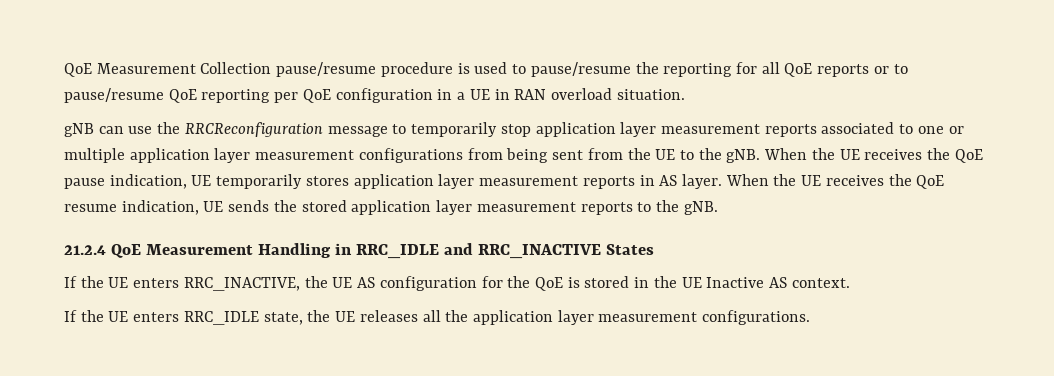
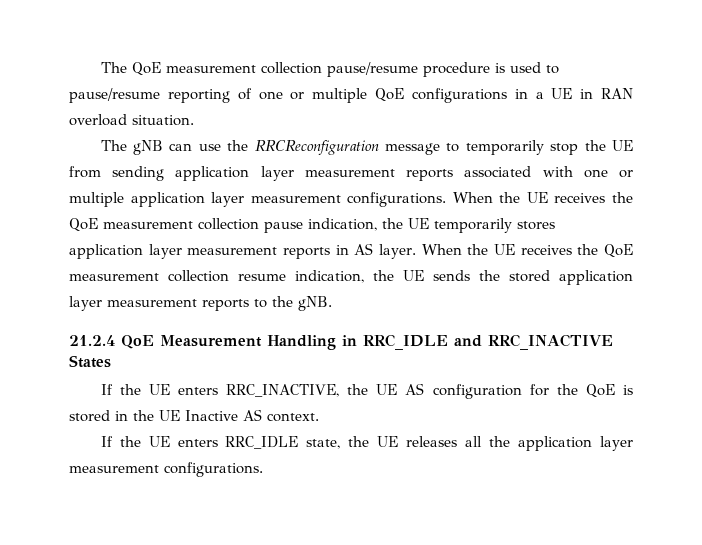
[64,62,272,77] QoE Measurement Collection -> [100,62,322,76] The QoE measurement collection
[635,62,908,77] [64,88,433,103] the reporting for all QoE reports or to pause/resume QoE reporting per QoE configuration -> [167,88,507,103] reporting of one or multiple QoE configurations
(685, 94) none -> [100,140,127,151] The
(531, 130) none -> [584,140,634,151] [69,166,165,181] the UE from sending
[899,124,914,134] to -> [542,166,573,177] with
[358,148,983,163] configurations from being sent from the UE to the gNB. When the UE receives the QoE -> [347,192,633,207] [69,218,259,232] configurations. When the UE receives the QoE measurement collection
(187, 181) none -> [382,218,403,229] the
(945, 182) none -> [69,270,229,282] measurement collection
(199, 207) none -> [373,270,394,281] the

